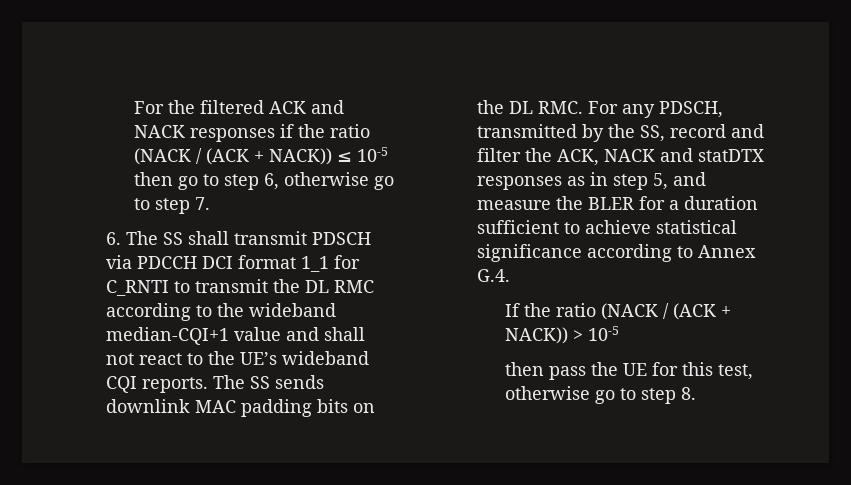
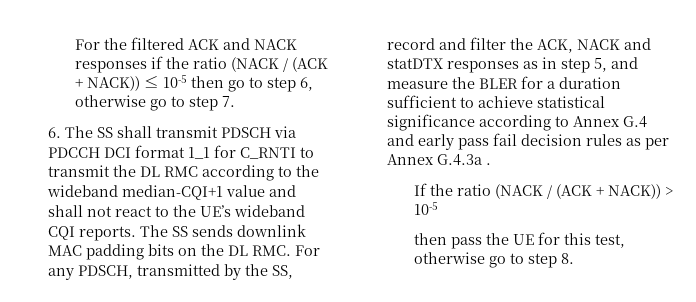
[477,269,511,282] G.4. -> [623,116,648,128] [387,133,670,150] [387,154,492,166] G.4 and early pass fail decision rules as per Annex G.4.3a .

